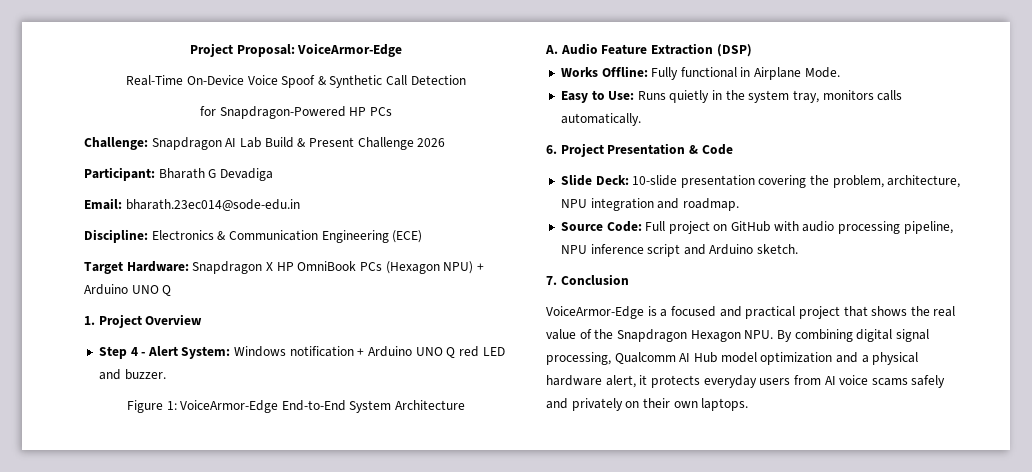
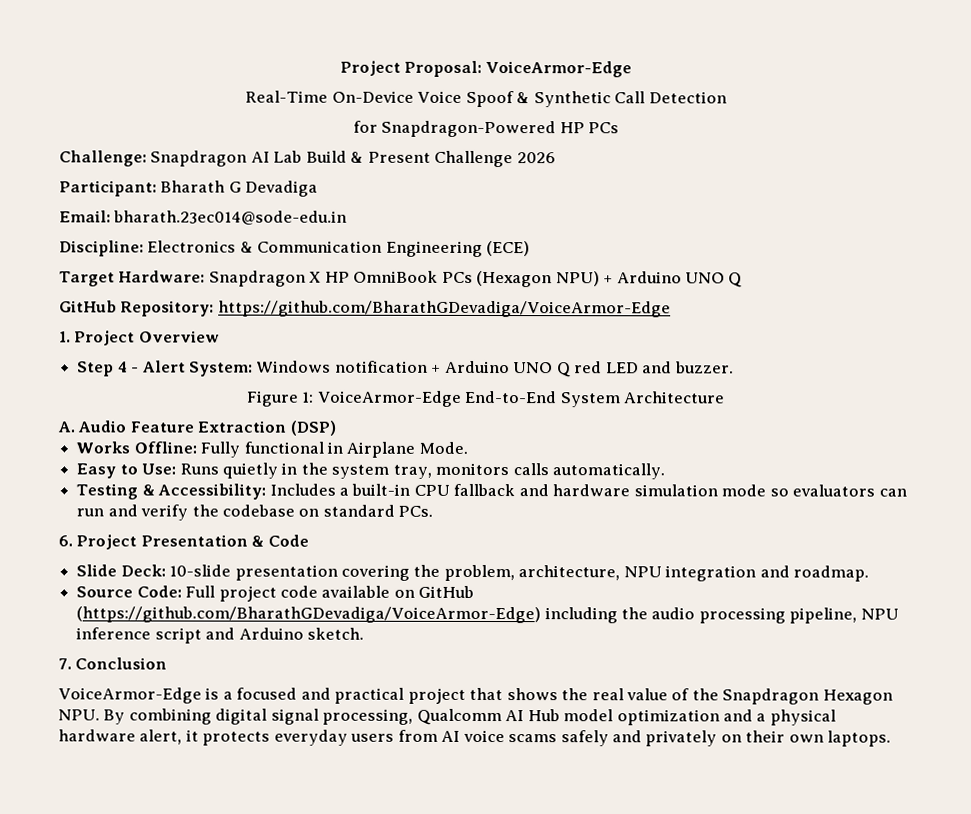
(172, 290) none -> [59,300,671,318] // GitHub Repository: https://github.com/BharathGDevadiga/VoiceArmor-Edge
(641, 119) none -> [76,483,907,500] [76,504,434,521] // Testing & Accessibility: Includes a built-in CPU fallback and hardware simulation mode so evaluators can run and verify the codebase on standard PCs.
[713,221,799,232] on GitHub with -> [279,585,475,598] [76,606,649,624] code available on GitHub (https://github.com/BharathGDevadiga/VoiceArmor-Edge) including the

